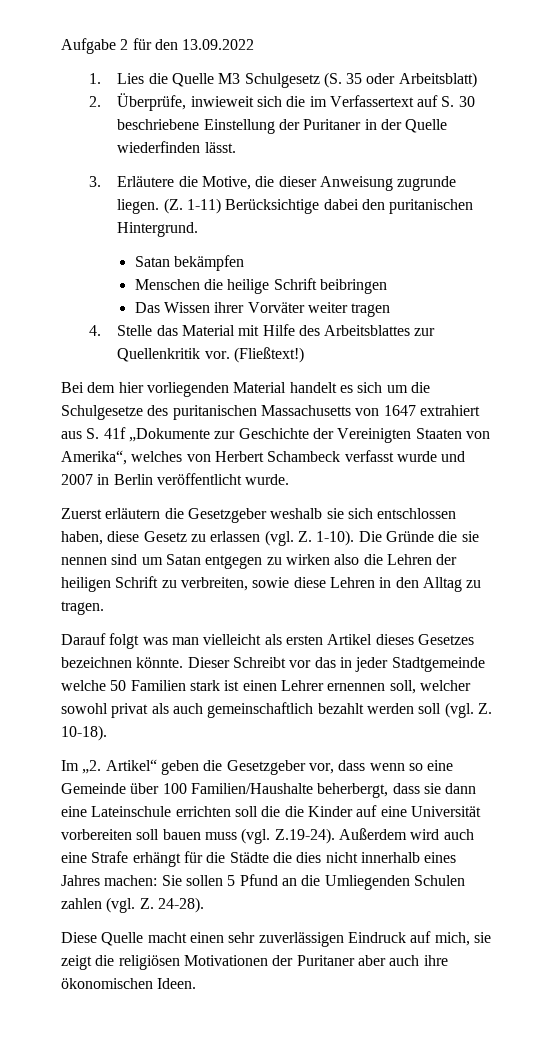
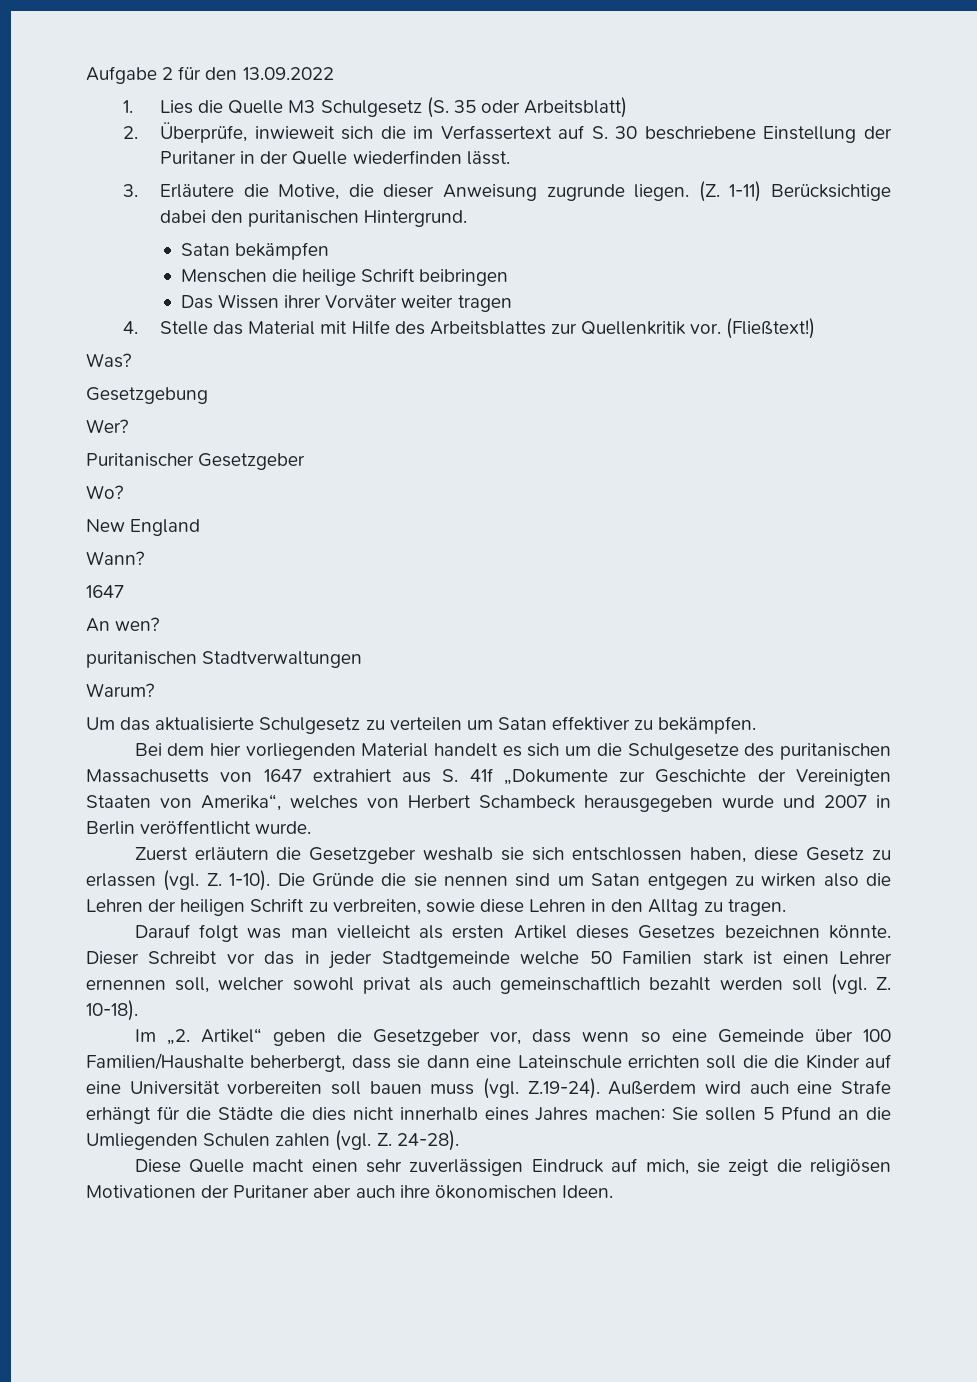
(304, 355) none -> [86,353,131,368] [86,387,208,404] [86,419,128,433] [86,453,306,470] [86,485,123,499] [86,519,201,536] [86,551,144,565] [86,585,124,598] [86,617,160,632] [86,651,363,668] [86,683,154,697] [86,716,757,734] // Was? // Gesetzgebung // Wer? // Puritanischer Gesetzgeber // Wo? // New England // Wann? // 1647 // An wen? // puritanischen Stadtverwaltungen // Warum? // Um das aktualisierte Schulgesetz zu verteilen um Satan effektiver zu bekämpfen.
[344,450,394,462] verfasst -> [584,795,713,812] herausgegeben

